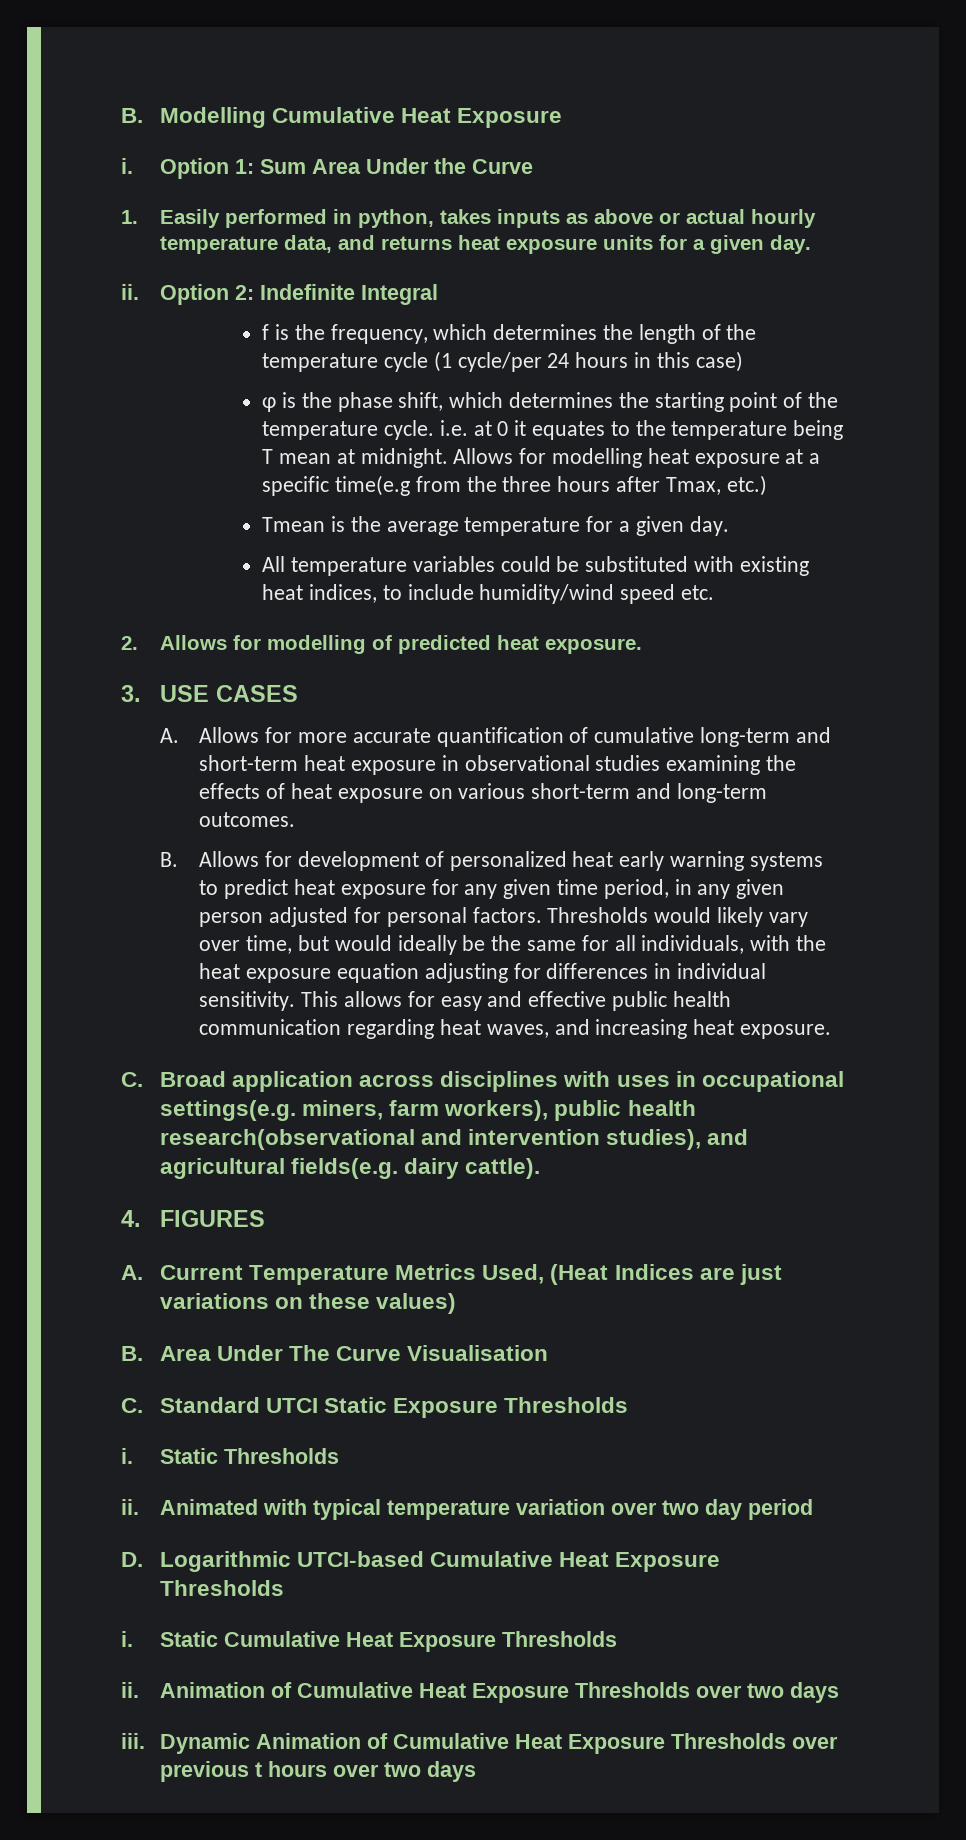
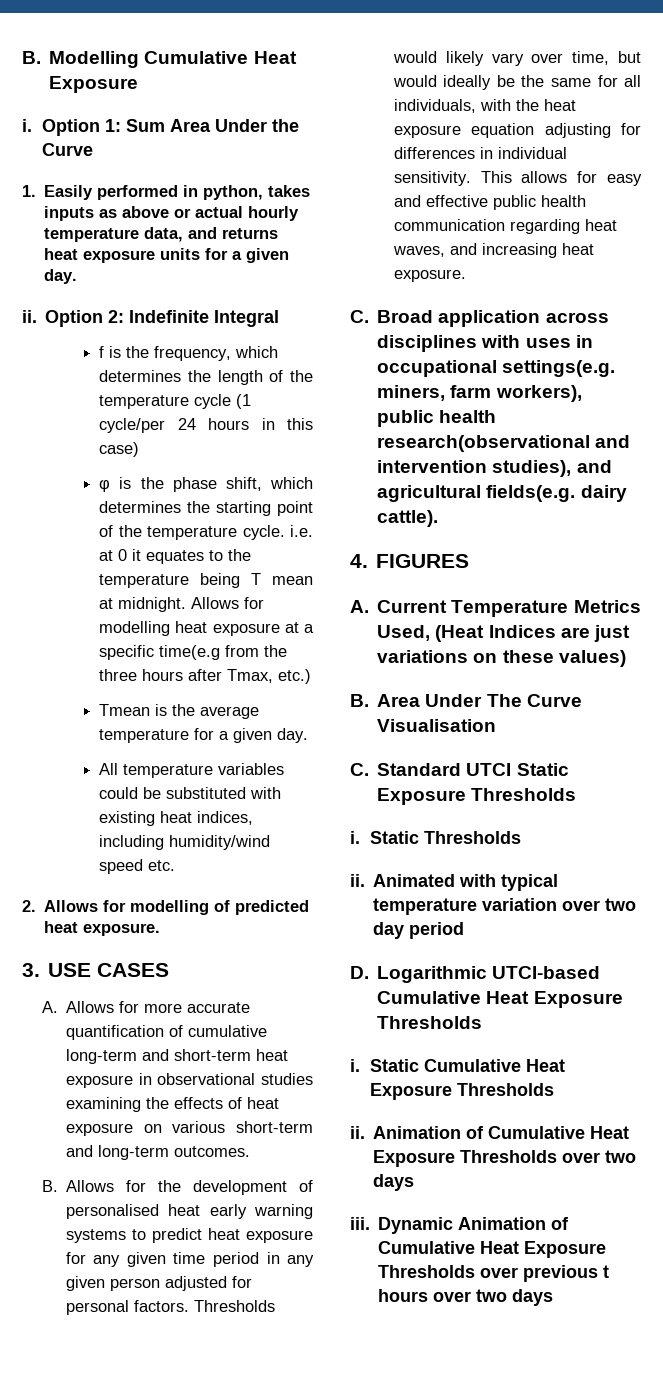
[382,584,474,600] to include -> [99,835,165,850] including
(293, 859) none -> [157,1180,181,1192] the
[449,851,567,871] personalized -> [65,1204,159,1219] personalised
[603,879,669,899] period, -> [212,1252,259,1267] period

